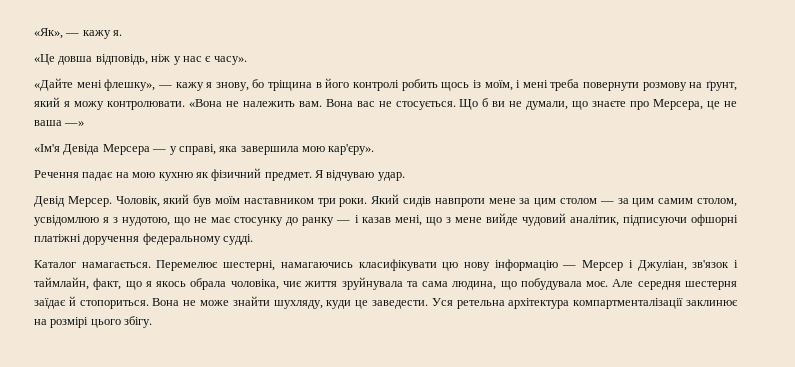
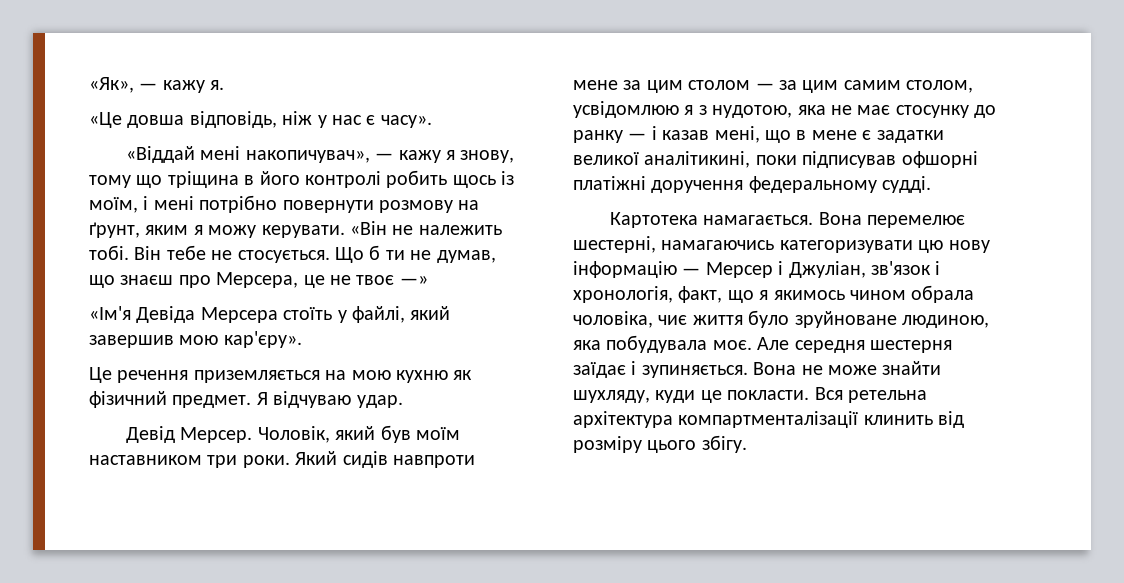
[34,78,156,91] «Дайте мені флешку», -> [125,146,370,163] «Віддай мені накопичувач»,
[252,79,265,88] бо -> [89,175,163,188] тому що
[550,79,580,91] треба -> [199,195,278,213] потрібно
[34,97,60,107] який -> [145,225,189,235] яким
[106,98,627,110] контролювати. «Вона не належить вам. Вона вас не стосується. Що б ви не думали, що знаєте -> [261,221,502,238] [89,245,496,263] [89,275,174,288] керувати. «Він не належить тобі. Він тебе не стосується. Що б ти не думав, що знаєш
[34,120,62,126] ваша -> [356,275,395,285] твоє
[152,144,299,155] — у справі, яка завершила -> [283,306,451,323] [89,335,174,348] стоїть у файлі, який завершив
[34,170,114,181] Речення падає -> [89,367,320,383] Це речення приземляється
[174,217,191,226] що -> [797,105,826,115] яка
[445,213,687,226] з мене вийде чудовий аналітик, підписуючи -> [796,130,944,143] [573,151,897,168] в мене є задатки великої аналітикині, поки підписував
[34,260,219,271] Каталог намагається. Перемелює -> [609,212,966,228] Картотека намагається. Вона перемелює
[358,259,437,271] класифікувати -> [779,240,913,253] категоризувати
[34,277,89,290] таймлайн, -> [573,286,673,303] хронологія,
[156,281,187,287] якось -> [773,290,906,300] якимось чином
[341,277,517,290] зруйнувала та сама людина, що -> [748,310,989,328] [573,340,601,350] було зруйноване людиною, яка
[68,296,149,309] й стопориться. -> [631,361,748,378] і зупиняється.
[372,298,453,309] заведести. Уся -> [727,387,843,400] покласти. Вся
[686,300,738,306] [34,317,89,328] заклинює на розмірі -> [863,411,965,428] [573,436,642,453] клинить від розміру

